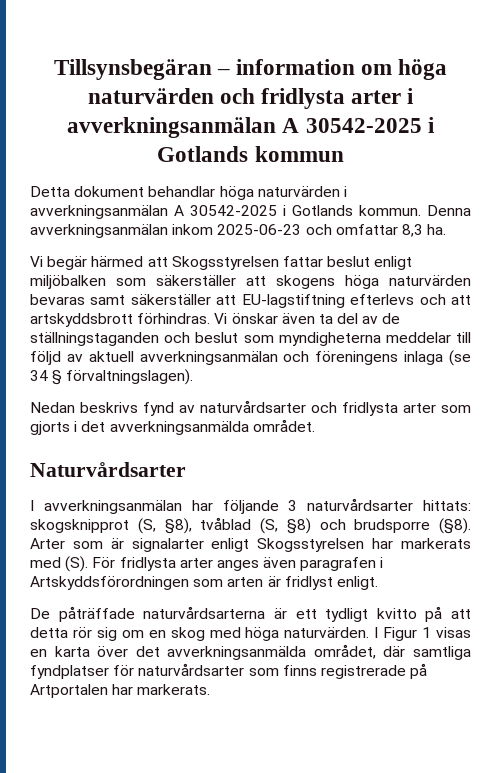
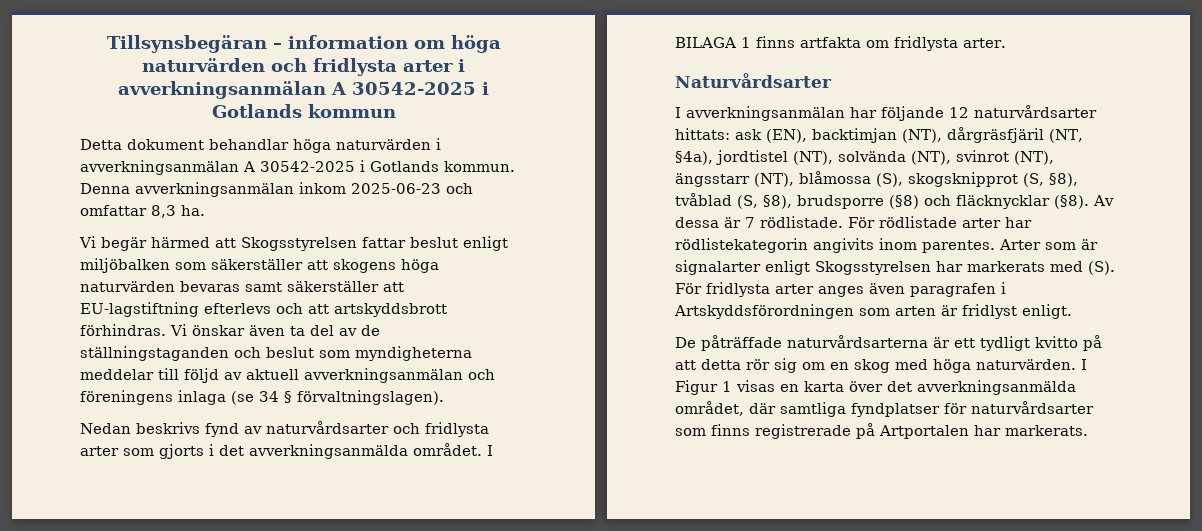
(315, 425) none -> [487,445,493,456] [675,36,1006,51] I BILAGA 1 finns artfakta om fridlysta arter.
[288,500,298,511] 3 -> [949,107,969,118] 12
(471, 505) none -> [735,127,1083,143] [675,150,1054,165] [675,171,903,187] ask (EN), backtimjan (NT), dårgräsfjäril (NT, §4a), jordtistel (NT), solvända (NT), svinrot (NT), ängsstarr (NT), blåmossa (S),
[286,518,471,534] §8) och brudsporre (§8). -> [763,195,1114,209] [675,216,1032,228] [675,238,995,253] §8), brudsporre (§8) och fläcknycklar (§8). Av dessa är 7 rödlistade. För rödlistade arter har rödlistekategorin angivits inom parentes.

